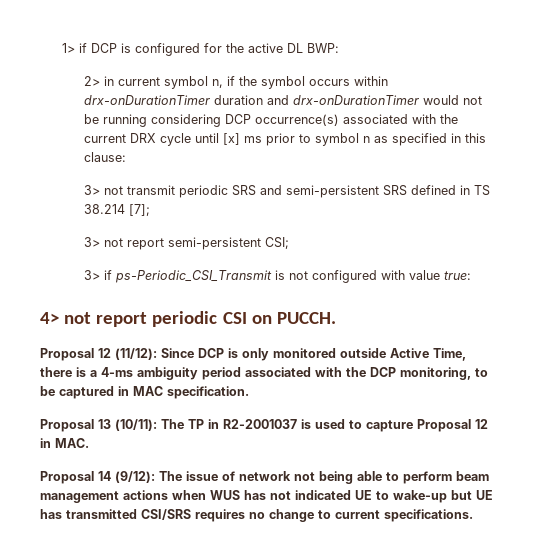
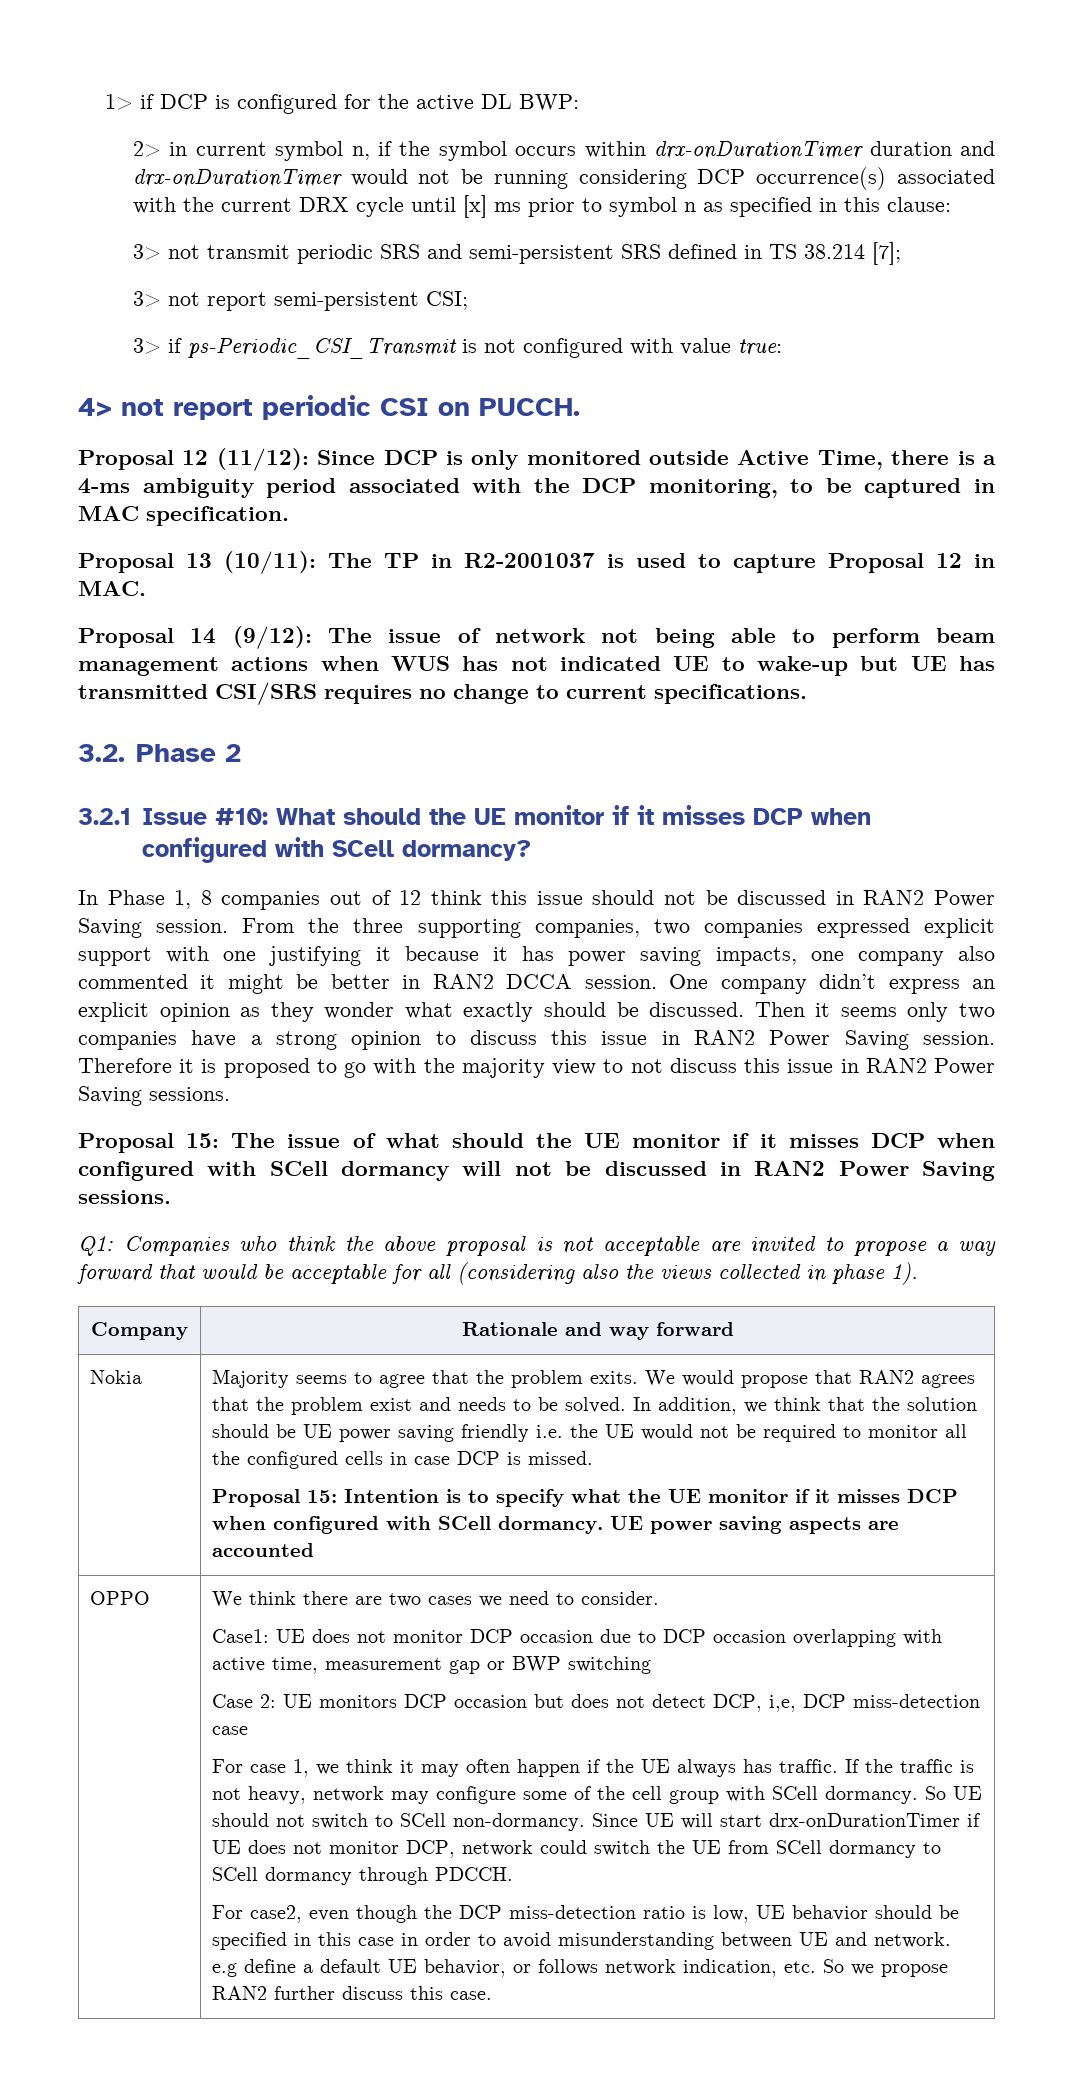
(473, 515) none -> [78,744,241,762] [78,805,871,825] [141,837,531,863] [78,890,996,910] [78,918,996,938] [78,946,995,966] [78,974,995,994] [78,1002,995,1022] [78,1030,995,1050] [78,1058,996,1078] [78,1086,230,1106] [78,1133,995,1153] [78,1161,996,1181] [78,1190,171,1204] [78,1236,996,1256] [77,1262,918,1285] [91,1322,188,1340] [461,1322,734,1340] [90,1370,143,1384] [212,1369,976,1388] [212,1397,978,1415] [212,1424,968,1442] [212,1451,594,1469] [212,1489,959,1507] [212,1516,900,1534] [212,1543,315,1557] [90,1591,151,1605] [212,1591,660,1608] [212,1629,943,1647] [212,1656,652,1674] [212,1694,981,1712] [212,1726,249,1735] [212,1759,975,1777] [212,1786,983,1804] [212,1813,982,1831] [212,1840,942,1858] [212,1867,514,1885] [212,1905,960,1923] [212,1932,952,1950] [212,1959,949,1977] [212,1986,493,2000] // 3.2. Phase 2 // 3.2.1 Issue #10: What should the UE monitor if it misses DCP when configured with SCell dormancy? // In Phase 1, 8 companies out of 12 think this issue should not be discussed in RAN2 Power Saving session. From the three supporting companies, two companies expressed explicit support with one justifying it because it has power saving impacts, one company also commented it might be better in RAN2 DCCA session. One company didn’t express an explicit opinion as they wonder what exactly should be discussed. Then it seems only two companies have a strong opinion to discuss this issue in RAN2 Power Saving session. Therefore it is proposed to go with the majority view to not discuss this issue in RAN2 Power Saving sessions. // Proposal 15: The issue of what should the UE monitor if it misses DCP when configured with SCell dormancy will not be discussed in RAN2 Power Saving sessions. // Q1: Companies who think the above proposal is not acceptable are invited to propose a way forward that would be acceptable for all (considering also the views collected in phase 1). // Company | Rationale and way forward // Nokia | Majority seems to agree that the problem exits. We would propose that RAN2 agrees that the problem exist and needs to be solved. In addition, we think that the solution should be UE power saving friendly i.e. the UE would not be required to monitor all the configured cells in case DCP is missed. // Proposal 15: Intention is to specify what the UE monitor if it misses DCP when configured with SCell dormancy. UE power saving aspects are accounted // OPPO | We think there are two cases we need to consider. // Case1: UE does not monitor DCP occasion due to DCP occasion overlapping with active time, measurement gap or BWP switching // Case 2: UE monitors DCP occasion but does not detect DCP, i,e, DCP miss-detection case // For case 1, we think it may often happen if the UE always has traffic. If the traffic is not heavy, network may configure some of the cell group with SCell dormancy. So UE should not switch to SCell non-dormancy. Since UE will start drx-onDurationTimer if UE does not monitor DCP, network could switch the UE from SCell dormancy to SCell dormancy through PDCCH. // For case2, even though the DCP miss-detection ratio is low, UE behavior should be specified in this case in order to avoid misunderstanding between UE and network. e.g define a default UE behavior, or follows network indication, etc. So we propose RAN2 further discuss this case.

